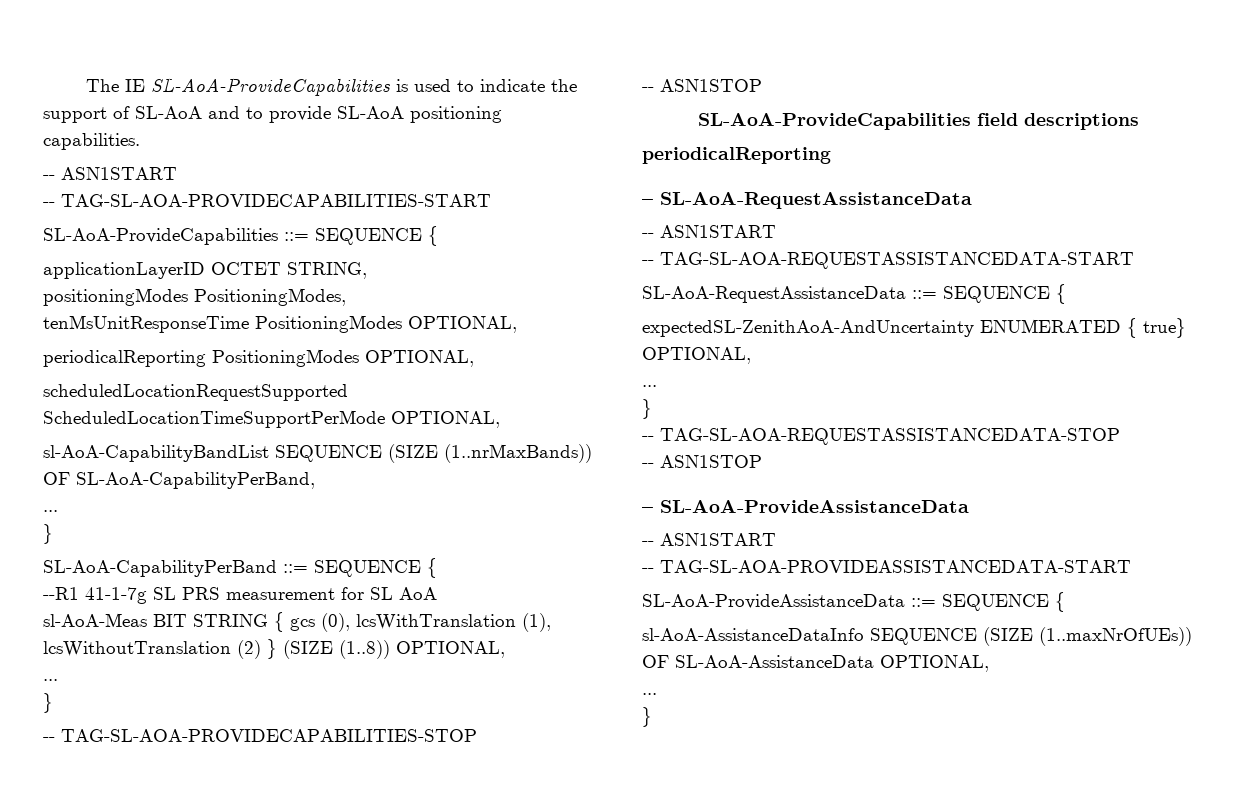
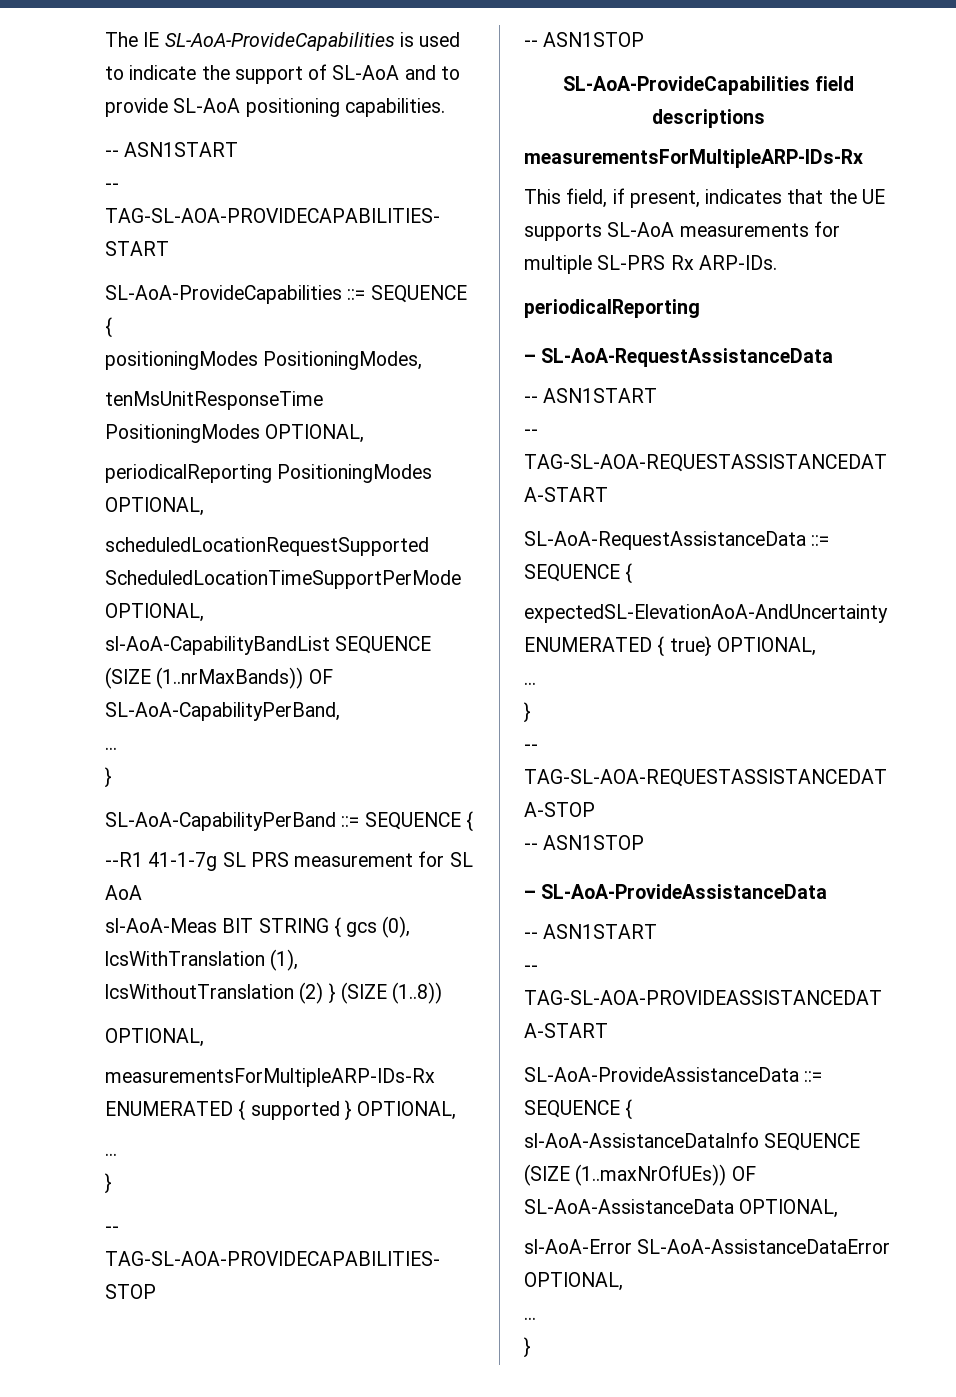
[43,262,367,279] // applicationLayerID OCTET STRING, -> (112, 327) none
(390, 649) none -> [105,1028,204,1047] [105,1068,435,1087] [105,1100,352,1121] // OPTIONAL, // measurementsForMultipleARP-IDs-Rx ENUMERATED { supported }
(1139, 121) none -> [524,149,863,168] [524,188,885,208] [524,221,840,241] [524,255,777,274] // measurementsForMultipleARP-IDs-Rx // This field, if present, indicates that the UE supports SL-AoA measurements for multiple SL-PRS Rx ARP-IDs.
[642,320,974,337] expectedSL-ZenithAoA-AndUncertainty -> [524,604,888,623] expectedSL-ElevationAoA-AndUncertainty
(989, 663) none -> [524,1239,891,1254] [524,1272,623,1291] // sl-AoA-Error SL-AoA-AssistanceDataError OPTIONAL,

